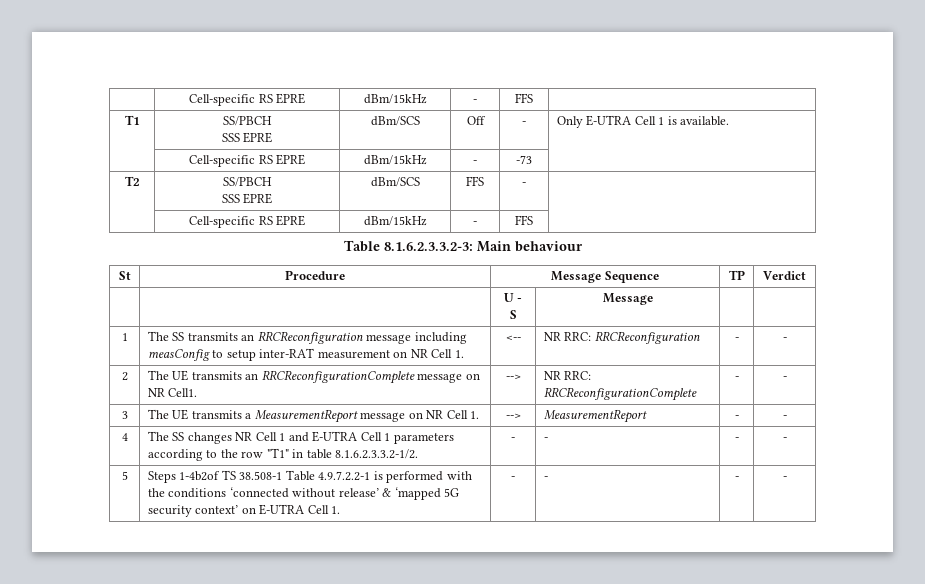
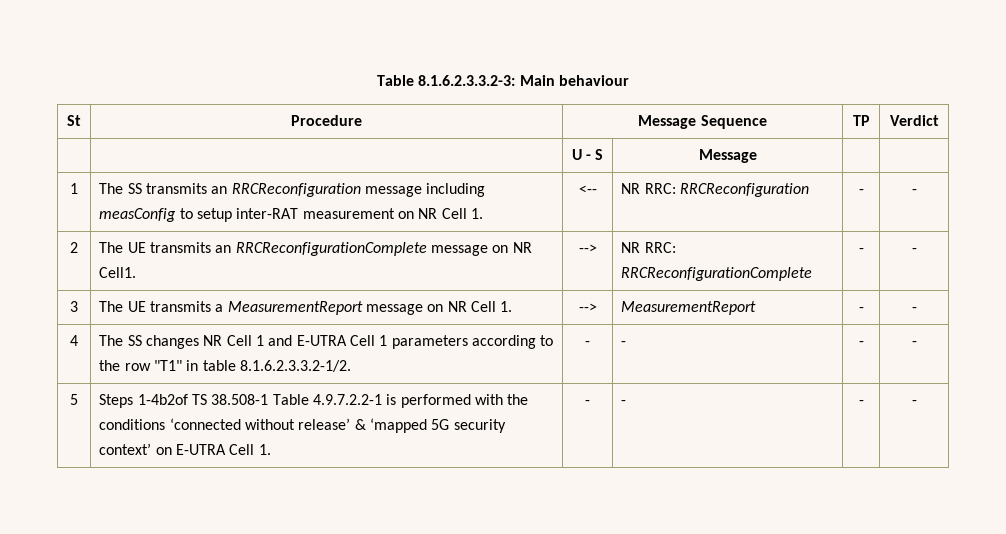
[188,93,306,106] [363,94,427,104] [473,99,477,103] [515,93,533,103] [124,115,140,125] [223,116,272,126] [221,132,273,143] [370,116,420,126] [466,116,486,125] [522,121,526,125] [556,115,730,128] [188,154,306,167] [363,155,427,165] [473,160,477,164] [516,155,532,164] [124,176,140,186] [223,177,272,187] [221,193,273,204] [370,177,420,187] [466,176,484,186] [522,182,526,186] [188,215,306,228] [363,216,427,226] [473,221,477,225] [515,215,533,225] | Cell-specific RS EPRE | dBm/15kHz | - | FFS | // T1 | SS/PBCH // SSS EPRE | dBm/SCS | Off | - | Only E-UTRA Cell 1 is available. // | Cell-specific RS EPRE | dBm/15kHz | - | -73 | // T2 | SS/PBCH // SSS EPRE | dBm/SCS | FFS | - | // | Cell-specific RS EPRE | dBm/15kHz | - | FFS | // -> (377, 80) none

